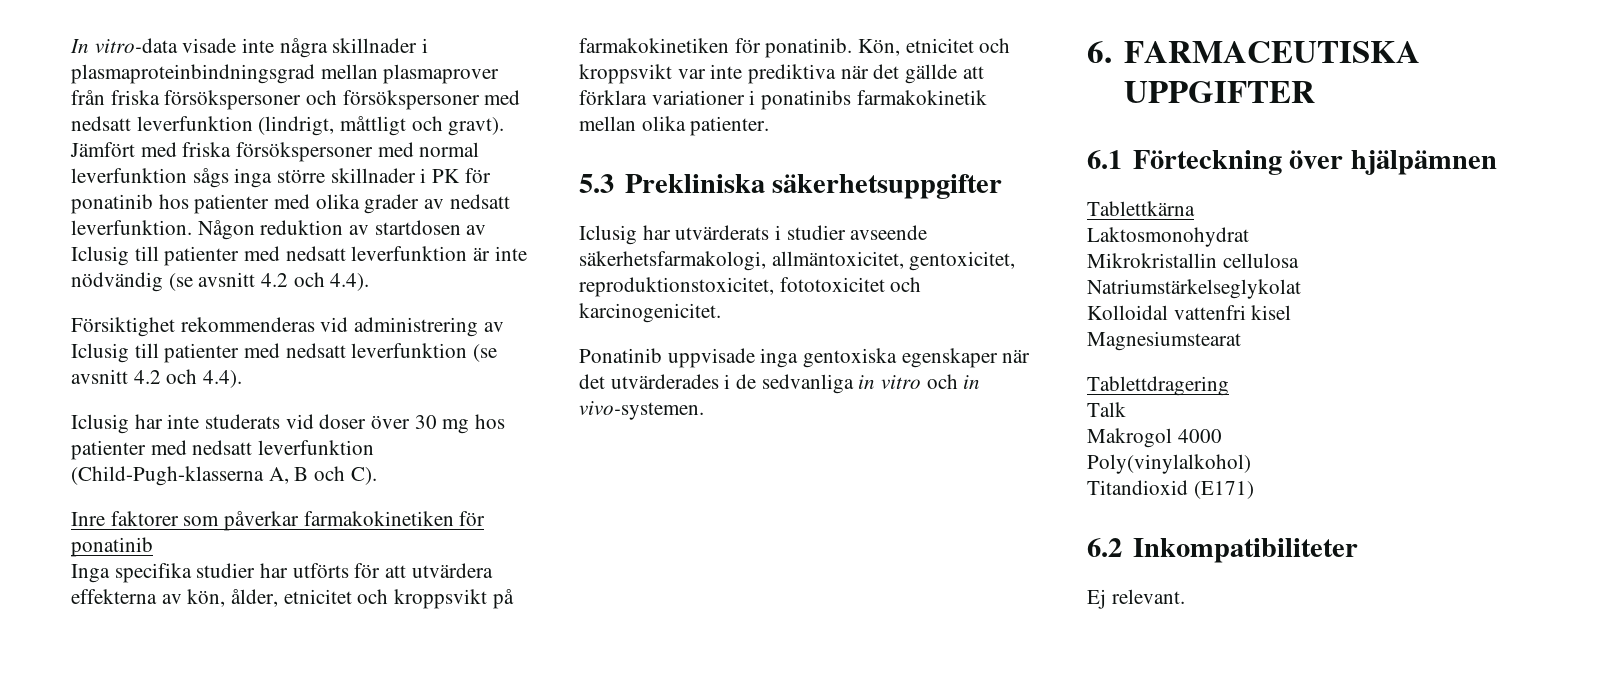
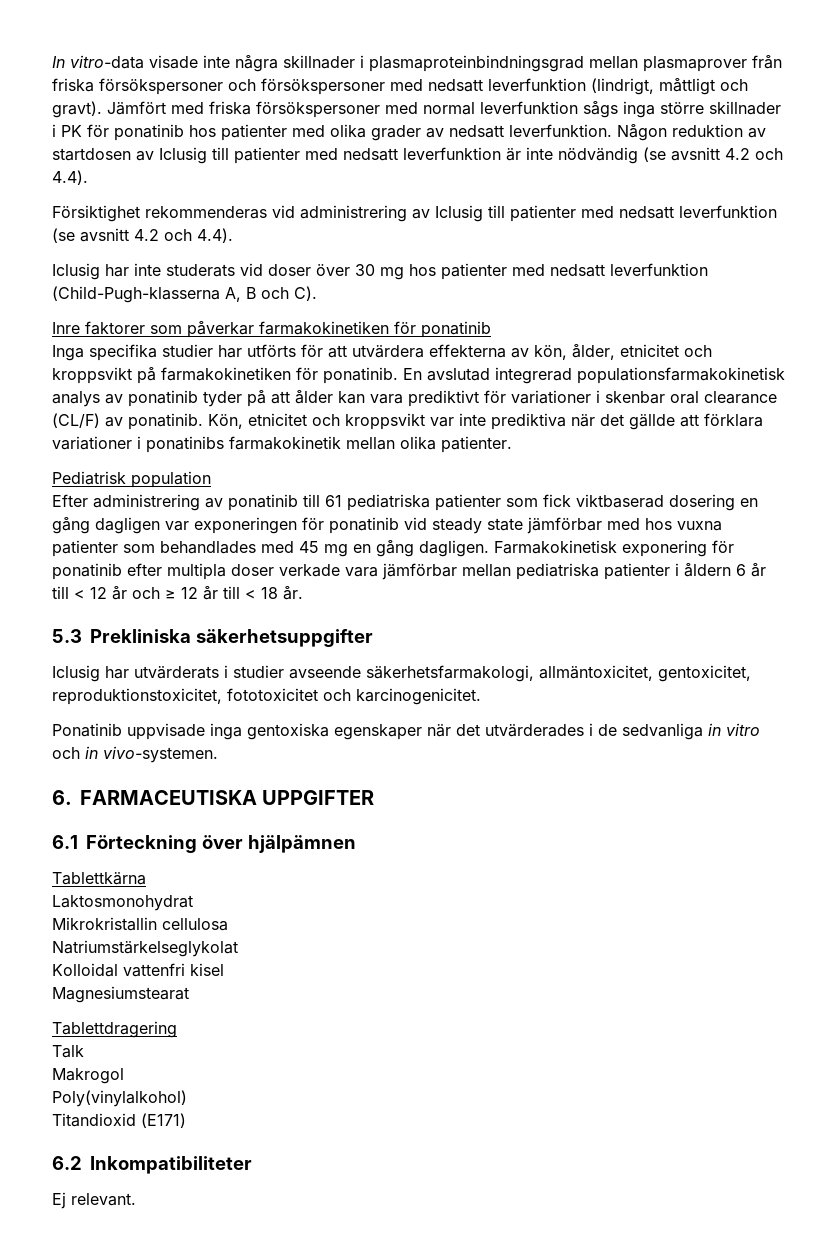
(853, 48) none -> [403,367,785,384] [52,390,777,407] [52,413,203,430] En avslutad integrerad populationsfarmakokinetisk analys av ponatinib tyder på att ålder kan vara prediktivt för variationer i skenbar oral clearance (CL/F) av ponatinib.
(770, 126) none -> [52,471,211,488] [52,494,758,511] [52,517,722,534] [52,540,734,557] [52,563,766,580] [52,586,303,600] // Pediatrisk population // Efter administrering av ponatinib till 61 pediatriska patienter som fick viktbaserad dosering en gång dagligen var exponeringen för ponatinib vid steady state jämförbar med hos vuxna patienter som behandlades med 45 mg en gång dagligen. Farmakokinetisk exponering för ponatinib efter multipla doser verkade vara jämförbar mellan pediatriska patienter i åldern 6 år till < 12 år och ≥ 12 år till < 18 år.
[1177,429,1222,443] 4000 -> (124, 1076) none

